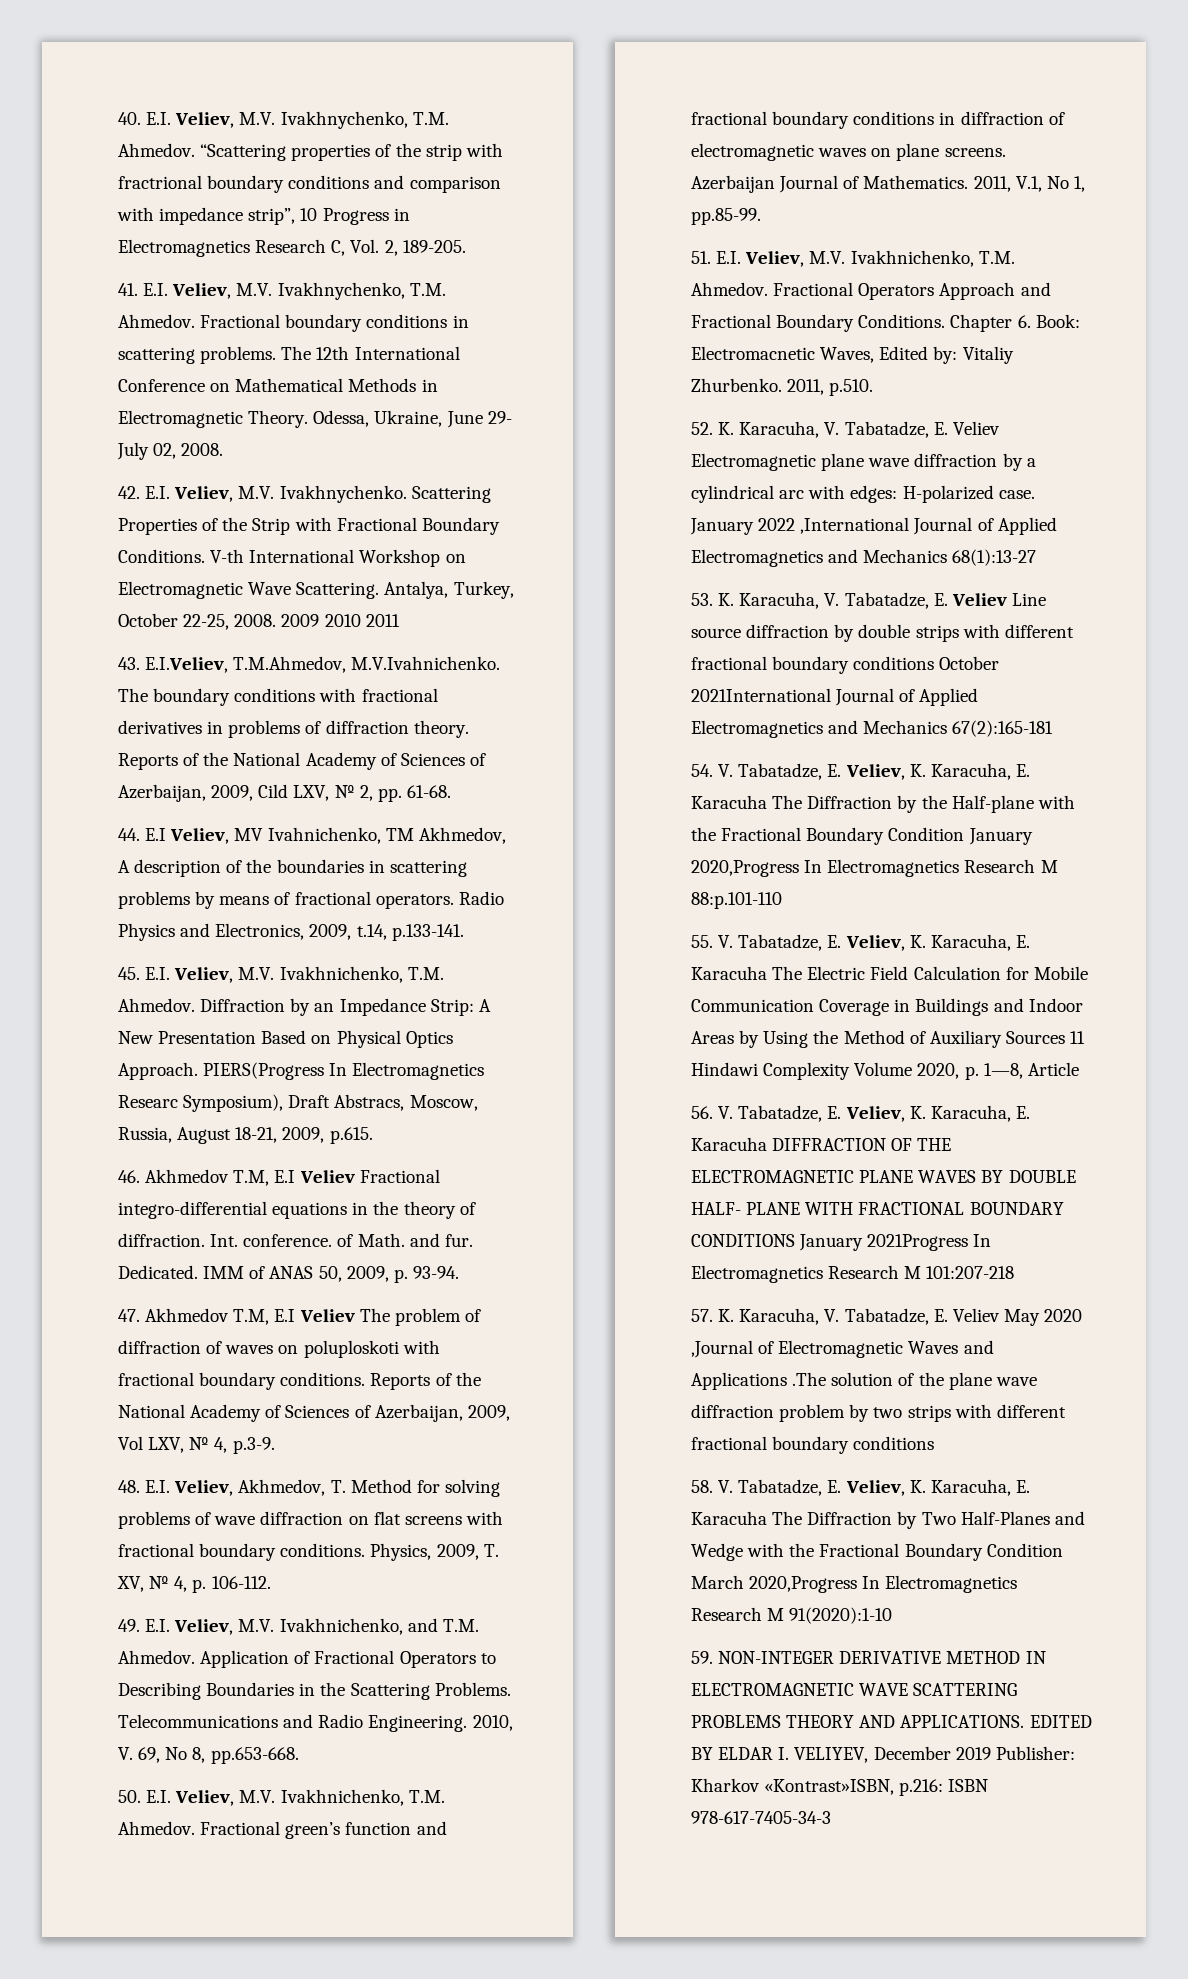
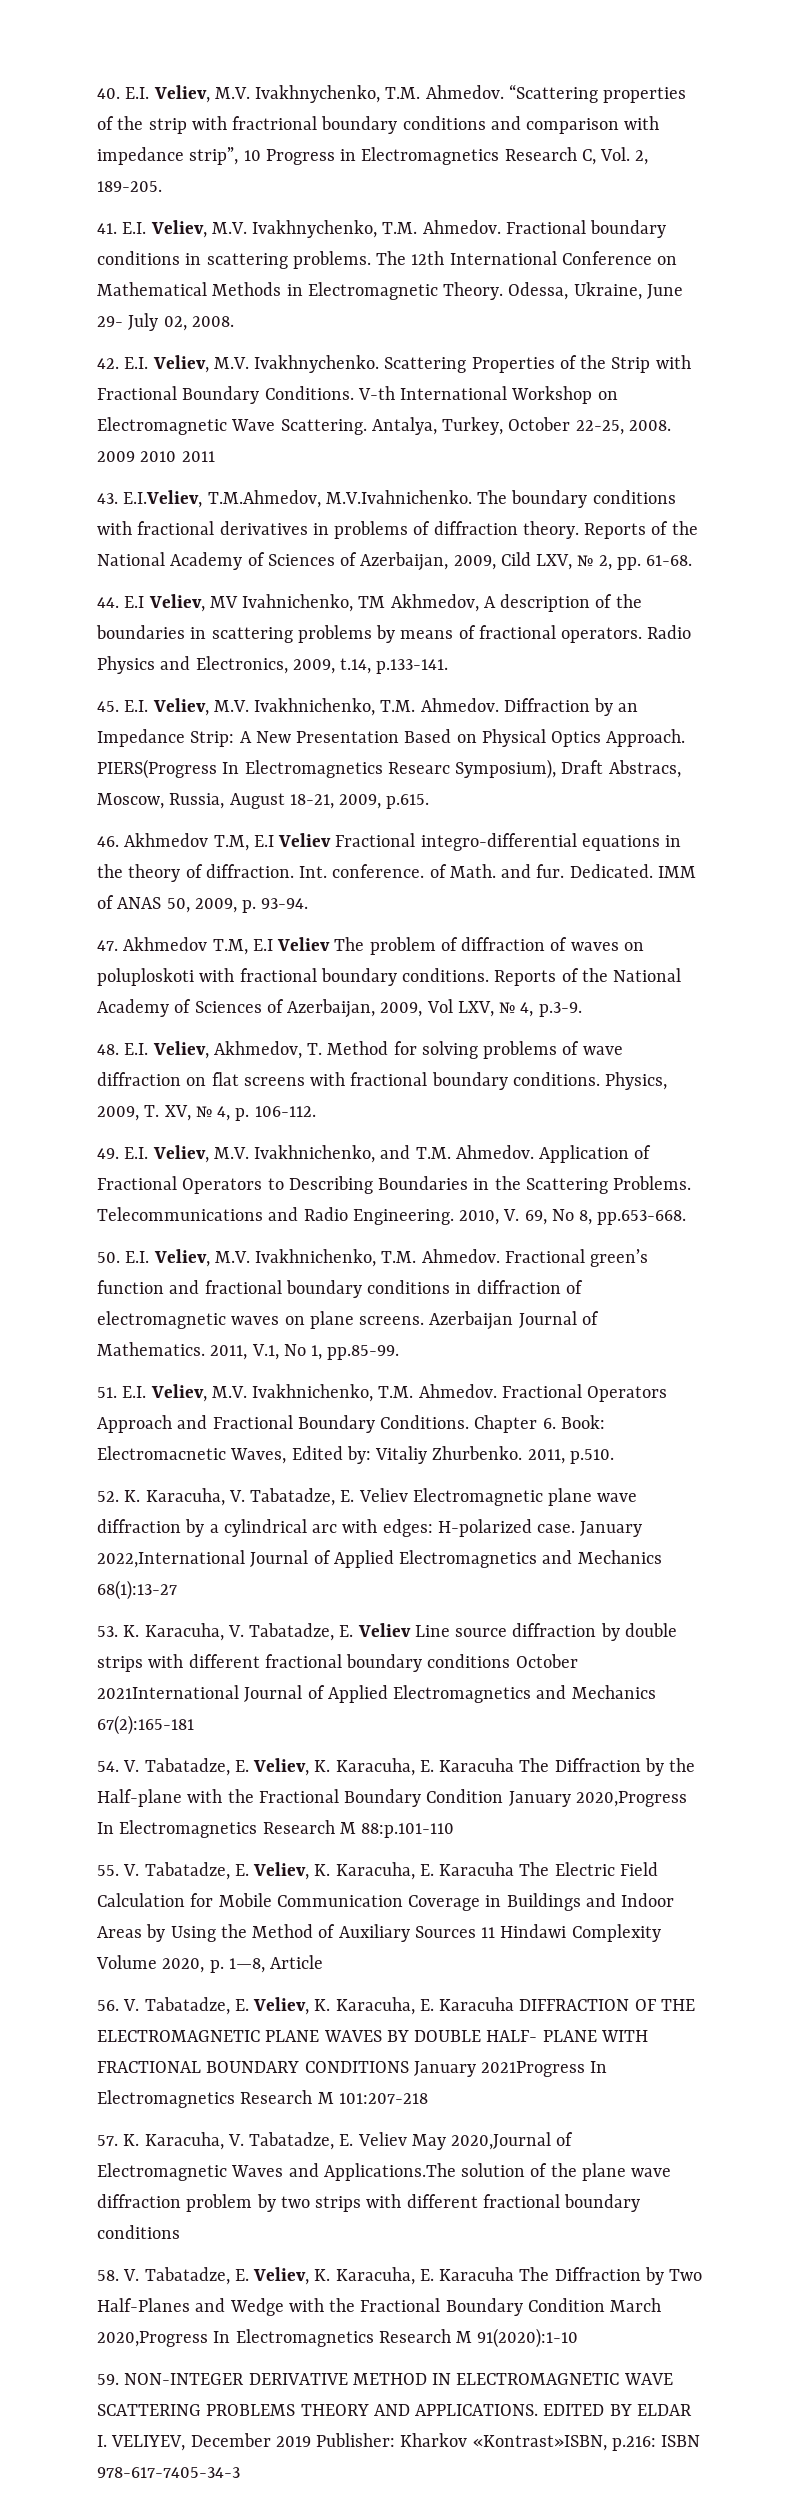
[758,517,910,534] 2022 ,International -> [97,1550,245,1568] 2022,International
[1044,1309,1083,1322] [691,1340,753,1358] 2020 ,Journal -> [451,2132,552,2150] 2020,Journal
[691,1372,827,1390] Applications .The -> [323,2163,456,2181] Applications.The

